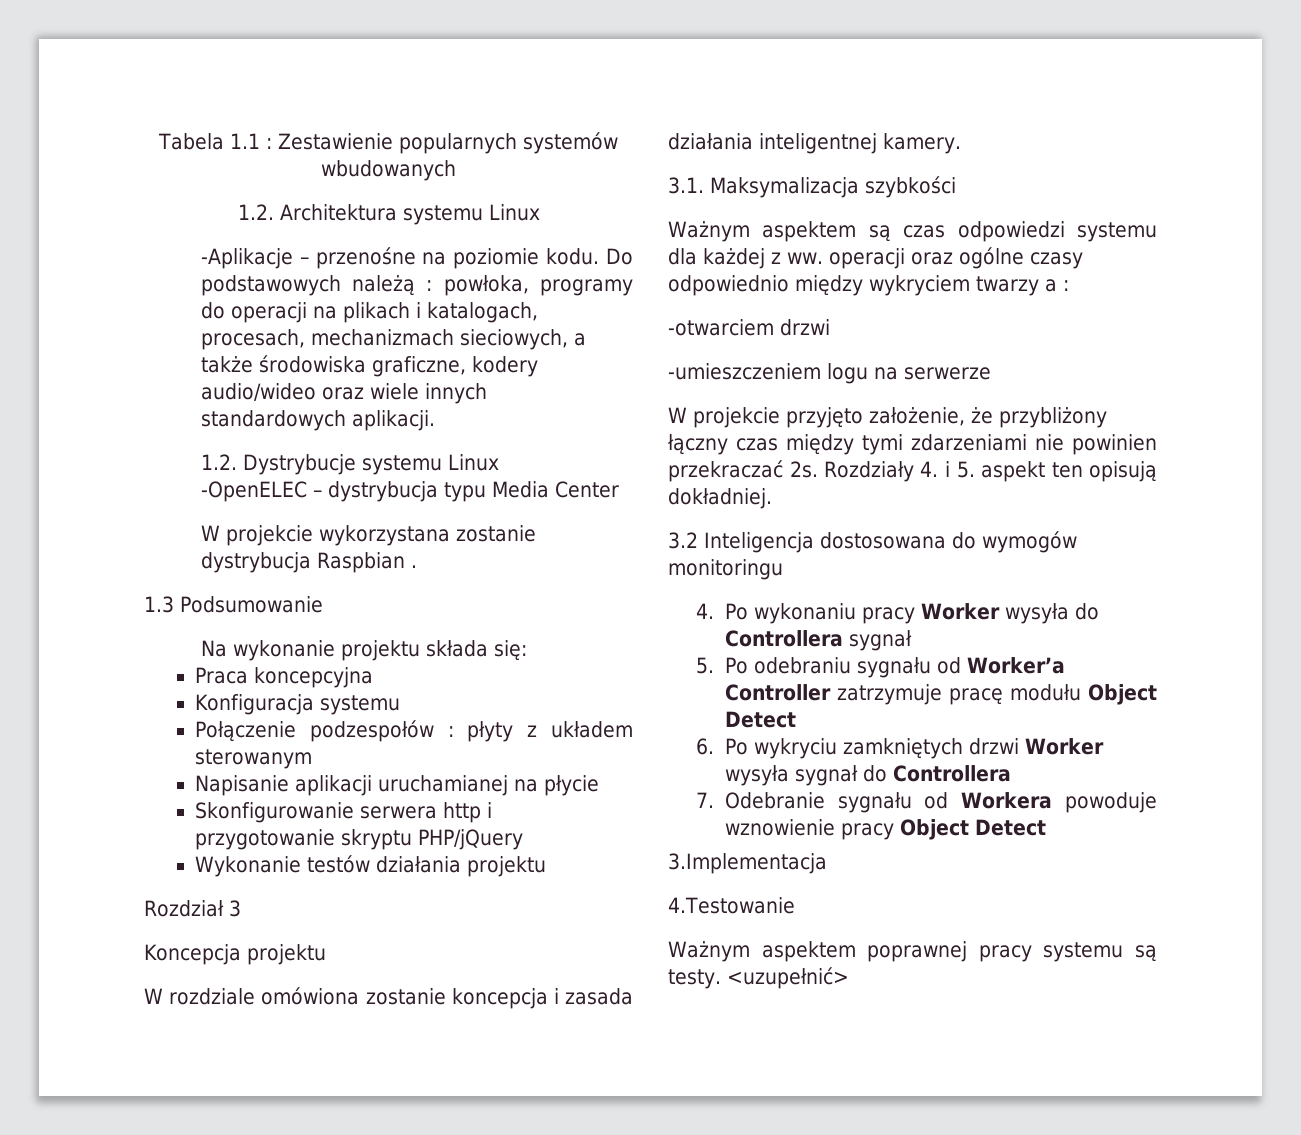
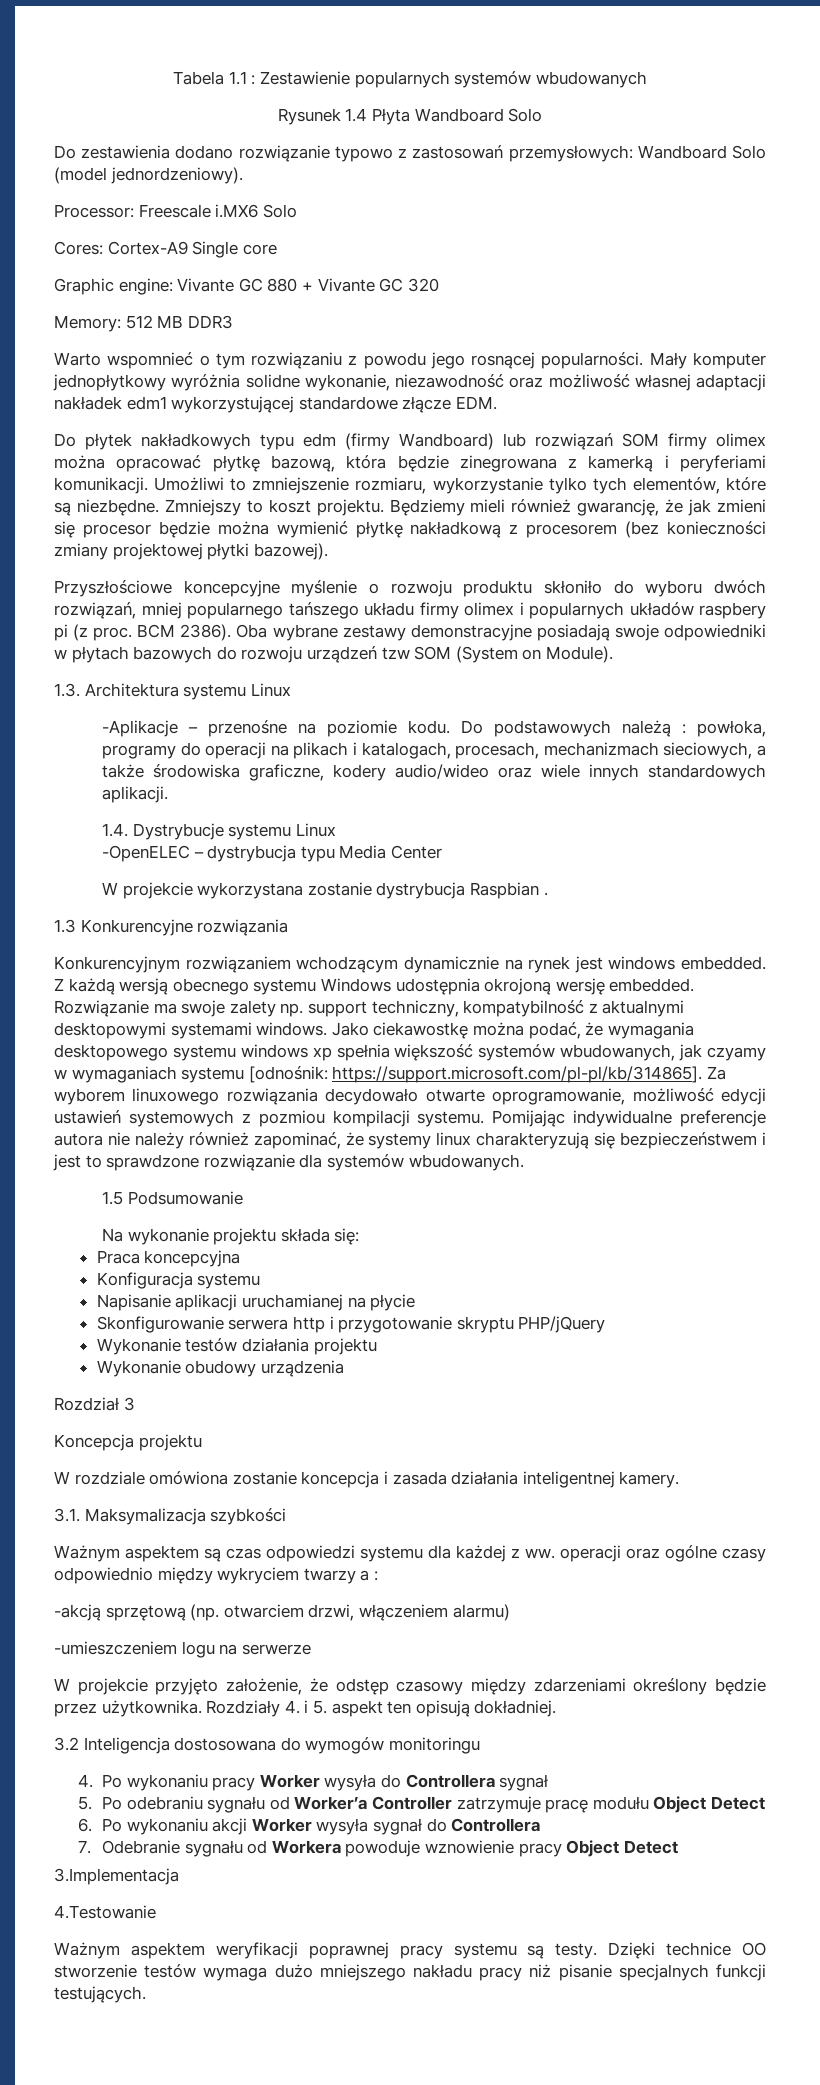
[237,204,274,220] 1.2. -> [277,108,543,125] [54,145,766,162] [54,167,243,184] [54,204,297,218] [54,241,277,258] [54,278,439,295] [54,315,233,332] [54,352,766,369] [53,374,766,391] [54,396,497,413] [54,433,766,450] [54,455,766,472] [54,477,766,494] [54,499,766,516] [54,521,766,538] [54,543,328,560] [54,580,766,597] [54,602,766,619] [54,624,766,641] [54,646,613,663] [54,683,80,697] Rysunek 1.4 Płyta Wandboard Solo // Do zestawienia dodano rozwiązanie typowo z zastosowań przemysłowych: Wandboard Solo (model jednordzeniowy). // Processor: Freescale i.MX6 Solo // Cores: Cortex-A9 Single core // Graphic engine: Vivante GC 880 + Vivante GC 320 // Memory: 512 MB DDR3 // Warto wspomnieć o tym rozwiązaniu z powodu jego rosnącej popularności. Mały komputer jednopłytkowy wyróżnia solidne wykonanie, niezawodność oraz możliwość własnej adaptacji nakładek edm1 wykorzystującej standardowe złącze EDM. // Do płytek nakładkowych typu edm (firmy Wandboard) lub rozwiązań SOM firmy olimex można opracować płytkę bazową, która będzie zinegrowana z kamerką i peryferiami komunikacji. Umożliwi to zmniejszenie rozmiaru, wykorzystanie tylko tych elementów, które są niezbędne. Zmniejszy to koszt projektu. Będziemy mieli również gwarancję, że jak zmieni się procesor będzie można wymienić płytkę nakładkową z procesorem (bez konieczności zmiany projektowej płytki bazowej). // Przyszłościowe koncepcyjne myślenie o rozwoju produktu skłoniło do wyboru dwóch rozwiązań, mniej popularnego tańszego układu firmy olimex i popularnych układów raspbery pi (z proc. BCM 2386). Oba wybrane zestawy demonstracyjne posiadają swoje odpowiedniki w płytach bazowych do rozwoju urządzeń tzw SOM (System on Module). // 1.3.
[200,454,237,470] 1.2. -> [102,823,129,837] 1.4.
(174, 604) none -> [80,919,289,936] [54,956,766,973] [54,978,695,995] [54,1000,685,1017] [54,1022,694,1039] [54,1044,766,1061] [54,1066,726,1083] [54,1088,767,1105] [54,1110,766,1127] [54,1132,766,1149] [53,1154,524,1171] [102,1191,124,1205] Konkurencyjne rozwiązania // Konkurencyjnym rozwiązaniem wchodzącym dynamicznie na rynek jest windows embedded. Z każdą wersją obecnego systemu Windows udostępnia okrojoną wersję embedded. Rozwiązanie ma swoje zalety np. support techniczny, kompatybilność z aktualnymi desktopowymi systemami windows. Jako ciekawostkę można podać, że wymagania desktopowego systemu windows xp spełnia większość systemów wbudowanych, jak czyamy w wymaganiach systemu [odnośnik: https://support.microsoft.com/pl-pl/kb/314865]. Za wyborem linuxowego rozwiązania decydowało otwarte oprogramowanie, możliwość edycji ustawień systemowych z pozmiou kompilacji systemu. Pomijając indywidualne preferencje autora nie należy również zapominać, że systemy linux charakteryzują się bezpieczeństwem i jest to sprawdzone rozwiązanie dla systemów wbudowanych. // 1.5
[194,720,633,742] [194,749,312,769] // Połączenie podzespołów : płyty z układem sterowanym -> (261, 1281) none
(546, 866) none -> [96,1360,344,1377] // Wykonanie obudowy urządzenia
[668,319,830,336] -otwarciem drzwi -> [54,1604,510,1621] -akcją sprzętową (np. otwarciem drzwi, włączeniem alarmu)
[999,407,1107,428] [668,434,1157,455] [668,460,818,482] przybliżony łączny czas między tymi zdarzeniami nie powinien przekraczać 2s. -> [335,1678,766,1695] [54,1700,202,1717] odstęp czasowy między zdarzeniami określony będzie przez użytkownika.
[753,738,1019,759] wykryciu zamkniętych drzwi -> [126,1818,248,1835] wykonaniu akcji
(856, 951) none -> [215,1942,298,1959] weryfikacji
[726,967,849,989] <uzupełnić> -> [608,1942,766,1959] [54,1964,766,1981] [54,1986,146,2003] Dzięki technice OO stworzenie testów wymaga dużo mniejszego nakładu pracy niż pisanie specjalnych funkcji testujących.

